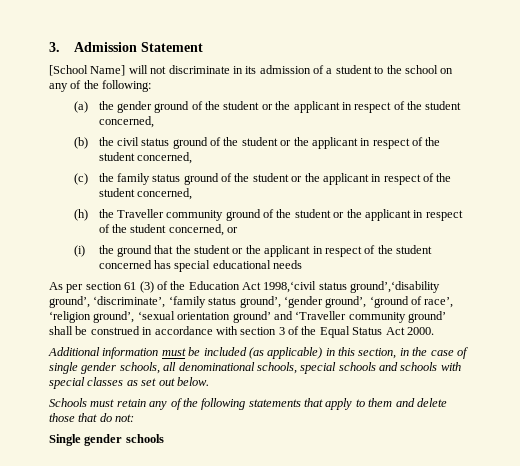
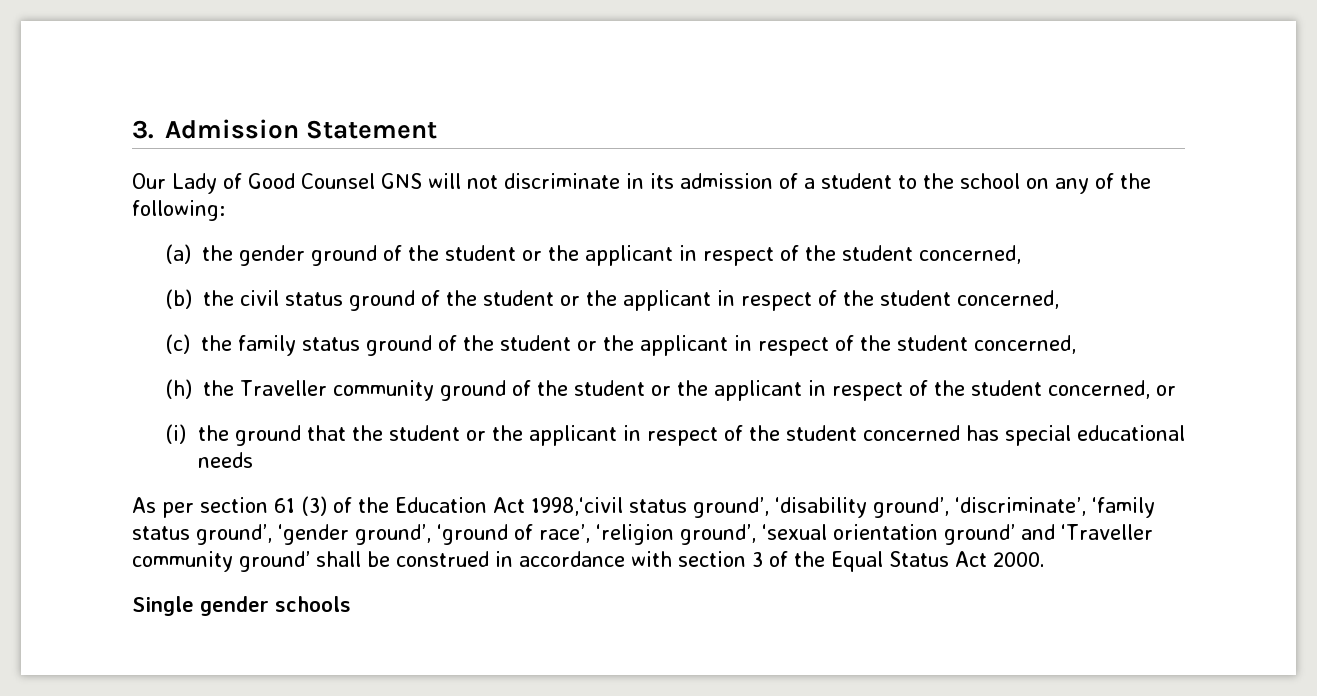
[49,65,126,76] [School Name] -> [132,173,422,194] Our Lady of Good Counsel GNS
[350,281,441,293] ground’,‘disability -> [692,497,867,518] ground’, ‘disability
[48,347,468,359] [49,362,461,374] [49,377,209,389] [49,398,447,410] [49,413,135,422] // Additional information must be included (as applicable) in this section, in the case of single gender schools, all denominational schools, special schools and schools with special classes as set out below. // Schools must retain any of the following statements that apply to them and delete those that do not: -> (1045, 559) none

